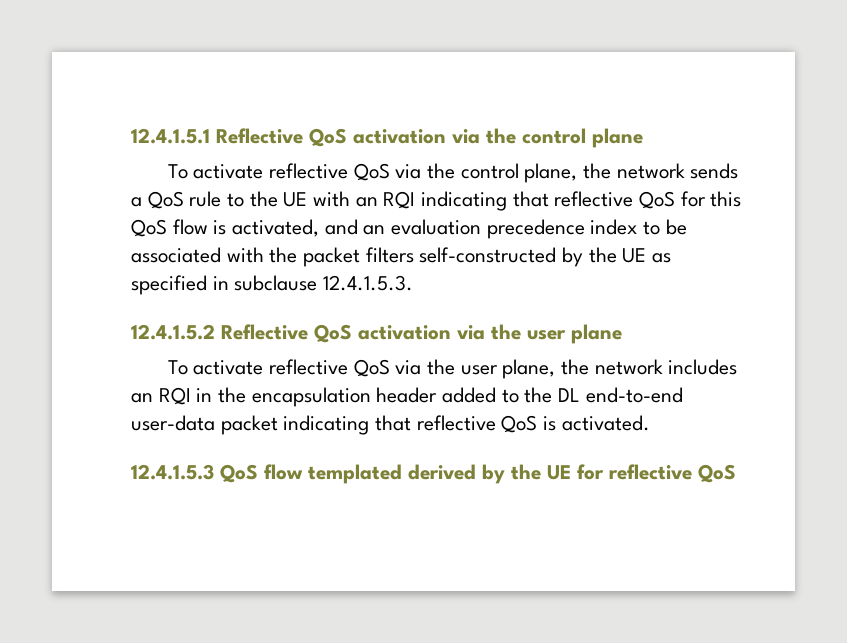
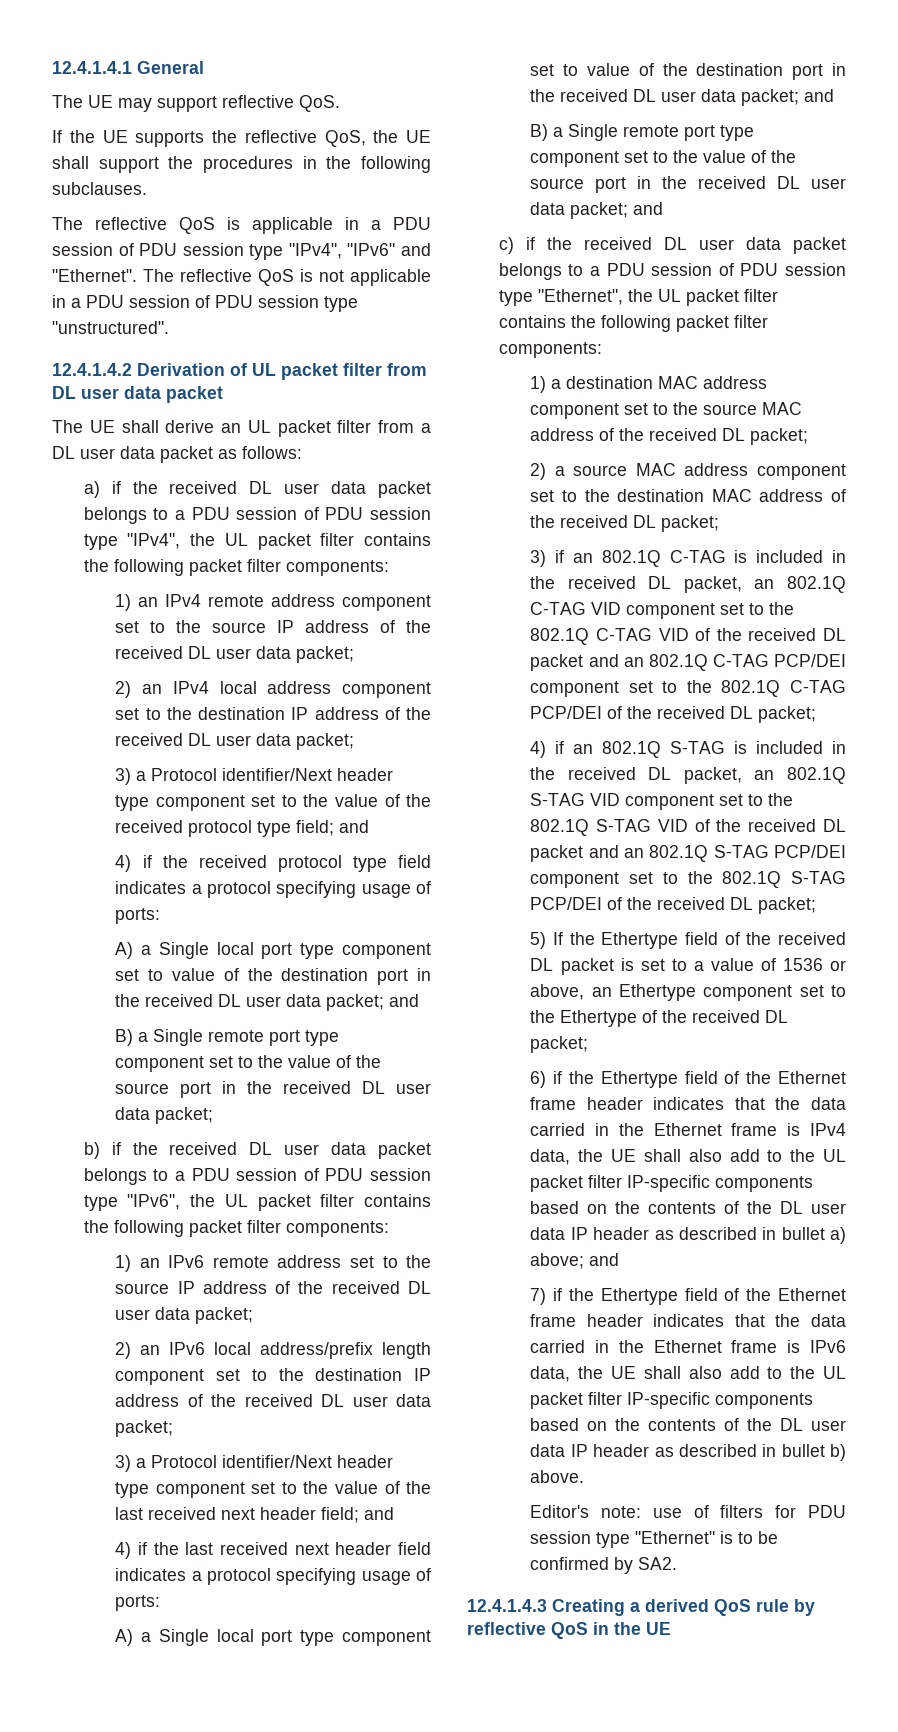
[131,128,643,148] [167,163,739,183] [131,191,742,211] [131,219,687,239] [131,247,672,267] [131,275,414,295] [131,324,622,344] [167,359,738,379] [131,387,683,407] [131,415,650,435] [131,464,736,484] 12.4.1.5.1 Reflective QoS activation via the control plane // To activate reflective QoS via the control plane, the network sends a QoS rule to the UE with an RQI indicating that reflective QoS for this QoS flow is activated, and an evaluation precedence index to be associated with the packet filters self-constructed by the UE as specified in subclause 12.4.1.5.3. // 12.4.1.5.2 Reflective QoS activation via the user plane // To activate reflective QoS via the user plane, the network includes an RQI in the encapsulation header added to the DL end-to-end user-data packet indicating that reflective QoS is activated. // 12.4.1.5.3 QoS flow templated derived by the UE for reflective QoS -> [52,61,204,74] [52,95,340,112] [52,130,431,147] [52,156,431,173] [52,182,147,195] [52,217,431,234] [52,243,431,260] [52,269,431,286] [52,295,358,312] [52,321,169,334] [52,363,427,380] [52,386,223,403] [52,420,431,437] [52,446,302,463] [83,481,431,498] [83,507,431,524] [83,533,431,550] [83,559,389,576] [115,594,432,611] [115,620,431,633] [115,646,355,663] [115,681,431,698] [115,707,432,720] [115,733,355,750] [115,768,394,785] [115,794,431,811] [115,820,370,837] [115,855,432,872] [115,881,431,898] [115,908,161,924] [115,942,432,959] [115,968,432,985] [115,994,420,1011] [115,1029,340,1046] [115,1055,382,1072] [115,1081,431,1098] [115,1107,214,1124] [83,1142,431,1159] [83,1168,431,1185] [83,1194,431,1211] [83,1220,389,1237] [115,1255,432,1272] [115,1281,431,1294] [115,1307,254,1324] [115,1342,432,1359] [115,1368,432,1385] [115,1394,431,1407] [115,1420,174,1437] [115,1455,394,1472] [115,1481,431,1498] [115,1507,395,1523] [115,1542,431,1559] [115,1568,431,1585] [115,1595,161,1611] [115,1629,432,1646] [530,63,847,80] [530,89,835,106] [530,124,755,141] [530,150,797,167] [530,176,846,193] [530,202,664,219] [498,237,846,254] [498,263,846,280] [498,289,778,306] [498,315,768,332] [498,342,602,358] [530,376,768,393] [530,402,803,419] [530,428,809,445] [530,463,846,480] [530,489,846,502] [530,515,720,532] [530,550,846,567] [530,576,846,593] [530,602,795,619] [530,628,846,645] [530,654,846,671] [530,680,846,697] [530,706,817,723] [530,741,846,758] [530,767,846,784] [530,793,794,810] [530,819,846,836] [530,845,846,862] [530,871,846,888] [530,897,817,914] [530,932,846,949] [530,958,847,975] [530,984,846,1001] [530,1010,789,1027] [530,1036,589,1053] [530,1071,846,1088] [530,1097,846,1110] [530,1123,846,1136] [530,1149,846,1165] [530,1175,814,1192] [530,1201,846,1214] [530,1227,846,1244] [530,1253,620,1269] [530,1288,846,1305] [530,1314,846,1327] [530,1340,846,1353] [530,1366,846,1382] [530,1392,814,1409] [530,1418,846,1431] [530,1444,846,1461] [530,1470,585,1483] [530,1505,846,1518] [530,1531,779,1548] [530,1557,678,1574] [467,1599,815,1616] [467,1622,671,1639] 12.4.1.4.1 General // The UE may support reflective QoS. // If the UE supports the reflective QoS, the UE shall support the procedures in the following subclauses. // The reflective QoS is applicable in a PDU session of PDU session type "IPv4", "IPv6" and "Ethernet". The reflective QoS is not applicable in a PDU session of PDU session type "unstructured". // 12.4.1.4.2 Derivation of UL packet filter from DL user data packet // The UE shall derive an UL packet filter from a DL user data packet as follows: // a) if the received DL user data packet belongs to a PDU session of PDU session type "IPv4", the UL packet filter contains the following packet filter components: // 1) an IPv4 remote address component set to the source IP address of the received DL user data packet; // 2) an IPv4 local address component set to the destination IP address of the received DL user data packet; // 3) a Protocol identifier/Next header type component set to the value of the received protocol type field; and // 4) if the received protocol type field indicates a protocol specifying usage of ports: // A) a Single local port type component set to value of the destination port in the received DL user data packet; and // B) a Single remote port type component set to the value of the source port in the received DL user data packet; // b) if the received DL user data packet belongs to a PDU session of PDU session type "IPv6", the UL packet filter contains the following packet filter components: // 1) an IPv6 remote address set to the source IP address of the received DL user data packet; // 2) an IPv6 local address/prefix length component set to the destination IP address of the received DL user data packet; // 3) a Protocol identifier/Next header type component set to the value of the last received next header field; and // 4) if the last received next header field indicates a protocol specifying usage of ports: // A) a Single local port type component set to value of the destination port in the received DL user data packet; and // B) a Single remote port type component set to the value of the source port in the received DL user data packet; and // c) if the received DL user data packet belongs to a PDU session of PDU session type "Ethernet", the UL packet filter contains the following packet filter components: // 1) a destination MAC address component set to the source MAC address of the received DL packet; // 2) a source MAC address component set to the destination MAC address of the received DL packet; // 3) if an 802.1Q C-TAG is included in the received DL packet, an 802.1Q C-TAG VID component set to the 802.1Q C-TAG VID of the received DL packet and an 802.1Q C-TAG PCP/DEI component set to the 802.1Q C-TAG PCP/DEI of the received DL packet; // 4) if an 802.1Q S-TAG is included in the received DL packet, an 802.1Q S-TAG VID component set to the 802.1Q S-TAG VID of the received DL packet and an 802.1Q S-TAG PCP/DEI component set to the 802.1Q S-TAG PCP/DEI of the received DL packet; // 5) If the Ethertype field of the received DL packet is set to a value of 1536 or above, an Ethertype component set to the Ethertype of the received DL packet; // 6) if the Ethertype field of the Ethernet frame header indicates that the data carried in the Ethernet frame is IPv4 data, the UE shall also add to the UL packet filter IP-specific components based on the contents of the DL user data IP header as described in bullet a) above; and // 7) if the Ethertype field of the Ethernet frame header indicates that the data carried in the Ethernet frame is IPv6 data, the UE shall also add to the UL packet filter IP-specific components based on the contents of the DL user data IP header as described in bullet b) above. // Editor's note: use of filters for PDU session type "Ethernet" is to be confirmed by SA2. // 12.4.1.4.3 Creating a derived QoS rule by reflective QoS in the UE

